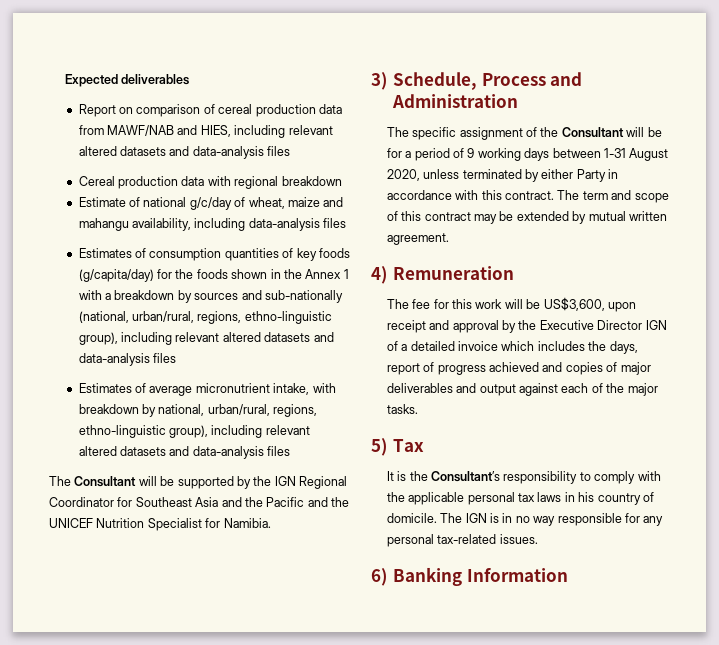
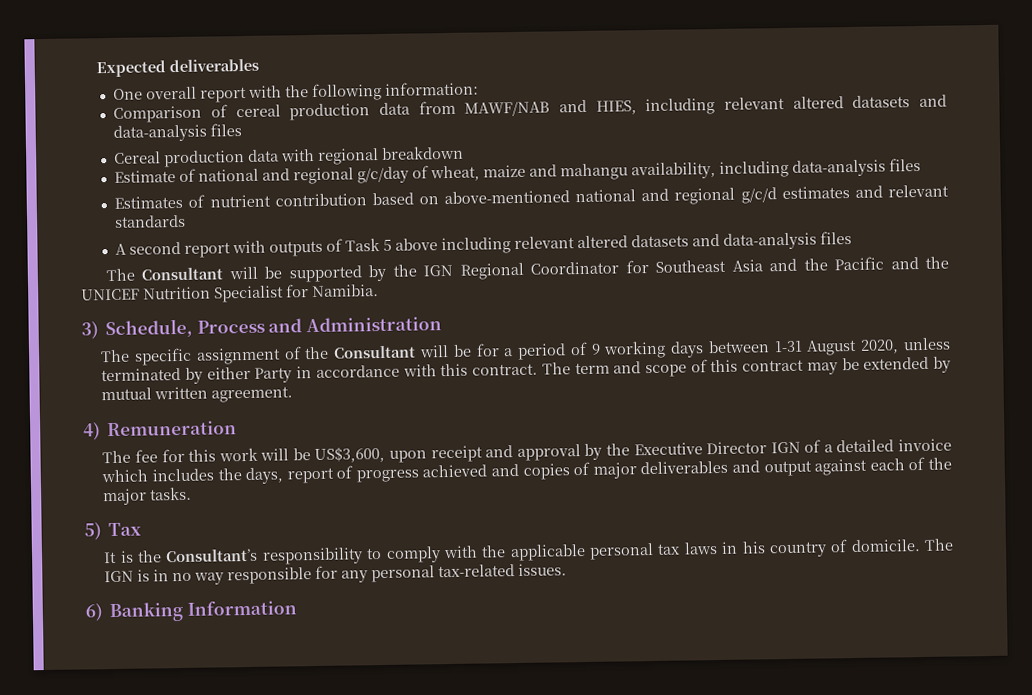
[78,104,201,117] Report on comparison -> [113,81,480,103] [113,105,203,123] One overall report with the following information: // Comparison
(187, 202) none -> [262,167,355,185] and regional
[149,248,350,261] [78,269,349,282] [78,290,343,303] [78,311,332,324] [78,332,334,345] [78,353,177,366] [78,383,336,396] [78,404,318,417] [78,425,209,438] consumption quantities of key foods (g/capita/day) for the foods shown in the Annex 1 with a breakdown by sources and sub-nationally (national, urban/rural, regions, ethno-linguistic group), including relevant altered datasets and data-analysis files // Estimates of average micronutrient intake, with breakdown by national, urban/rural, regions, ethno-linguistic group), -> [209,184,949,208] [115,214,187,228] [115,238,439,258] nutrient contribution based on above-mentioned national and regional g/c/d estimates and relevant standards // A second report with outputs of Task 5 above

